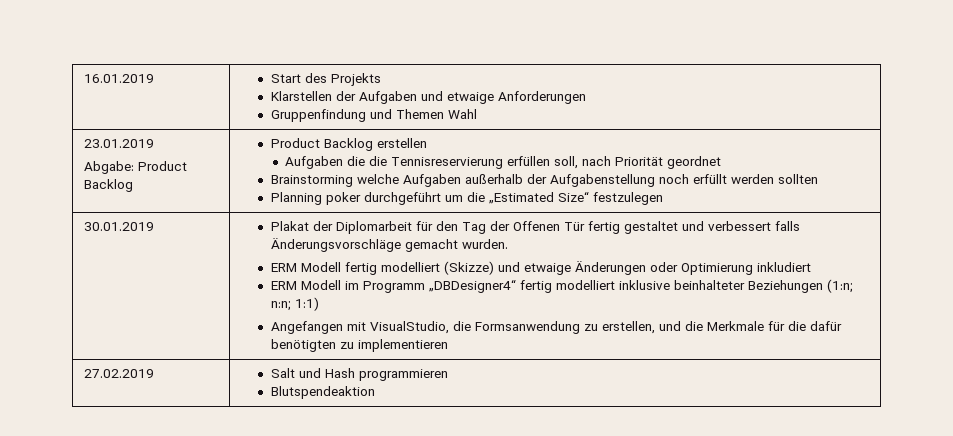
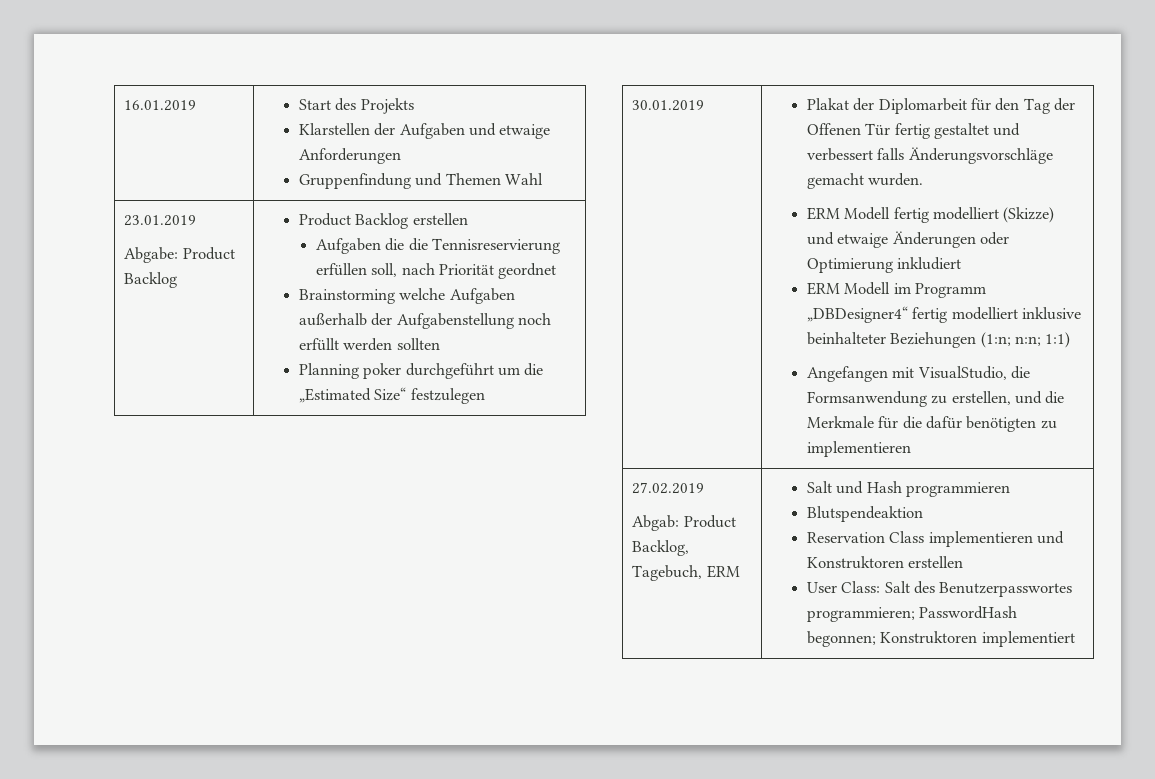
(154, 373) none -> [632,515,736,531] [632,540,690,556] [632,565,740,581] // Abgab: Product Backlog, Tagebuch, ERM
(375, 392) none -> [806,531,1064,547] [806,556,964,569] [806,581,1073,597] [806,606,1018,622] [806,631,1075,647] // Reservation Class implementieren und Konstruktoren erstellen // User Class: Salt des Benutzerpasswortes programmieren; PasswordHash begonnen; Konstruktoren implementiert

